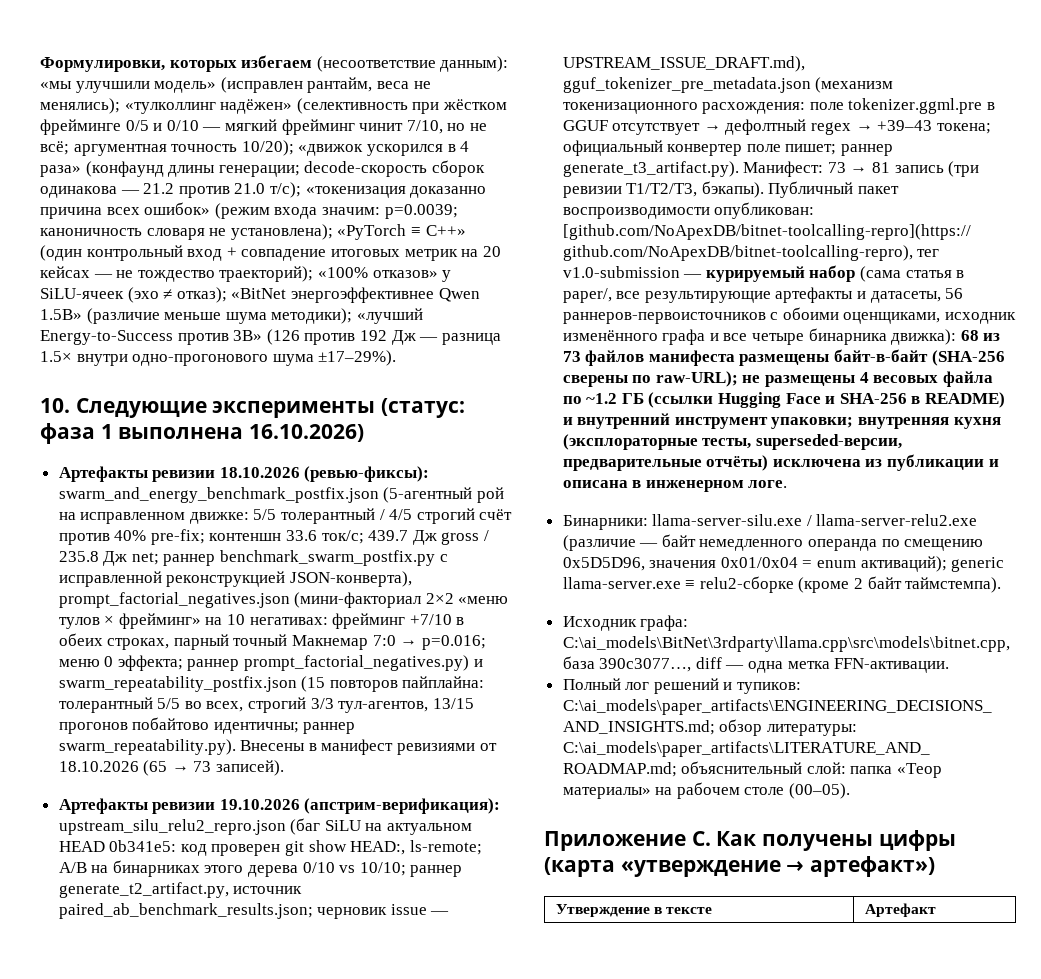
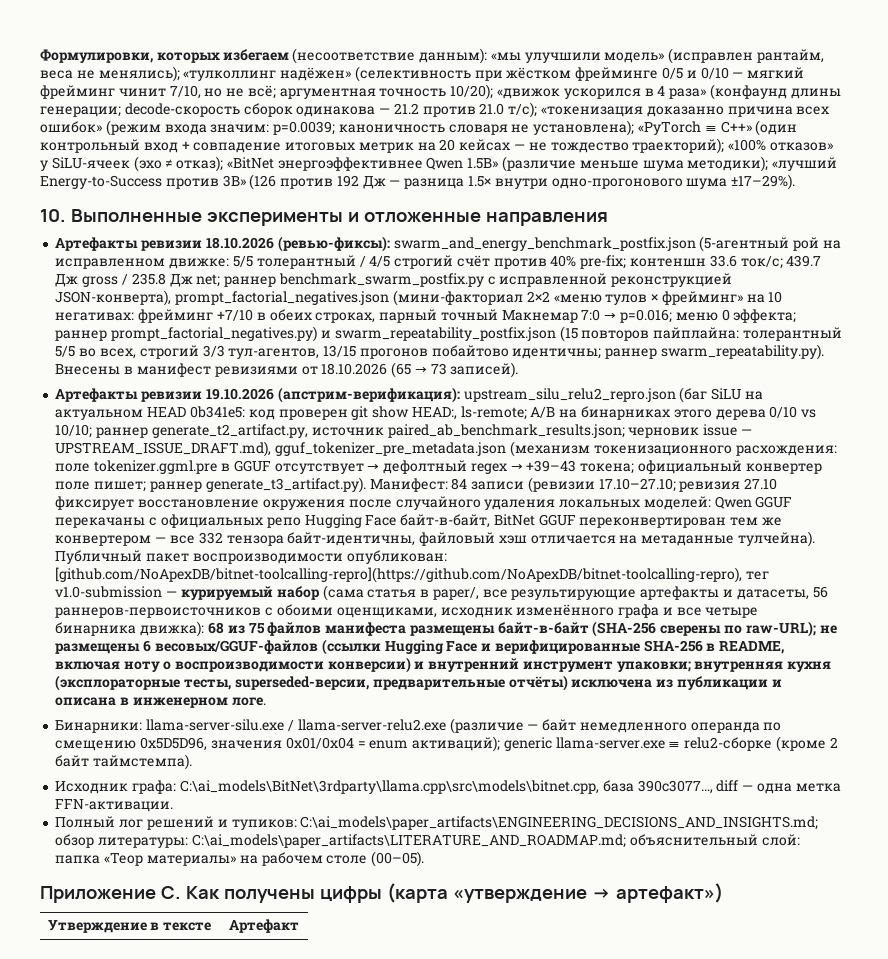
[75,398,466,418] [40,423,365,444] Следующие эксперименты (статус: фаза 1 выполнена 16.10.2026) -> [70,209,608,226] Выполненные эксперименты и отложенные направления
[827,161,980,177] [562,181,764,198] 73 → 81 запись (три ревизии T1/T2/T3, бэкапы). -> [451,477,778,493] [55,496,793,510] [55,514,782,528] [55,531,815,547] 84 записи (ревизии 17.10–27.10; ревизия 27.10 фиксирует восстановление окружения после случайного удаления локальных моделей: Qwen GGUF перекачаны с официальных репо Hugging Face байт-в-байт, BitNet GGUF переконвертирован тем же конвертером — все 332 тензора байт-идентичны, файловый хэш отличается на метаданные тулчейна).
[562,351,581,362] 73 -> [248,623,265,634] 75
[859,371,993,387] [562,393,644,404] 4 весовых файла по ~1.2 ГБ -> [143,640,318,654] 6 весовых/GGUF-файлов
(836, 400) none -> [494,640,640,654] верифицированные
[925,392,1006,408] README) -> [719,641,785,654] [55,657,411,673] README, включая ноту о воспроизводимости конверсии)

